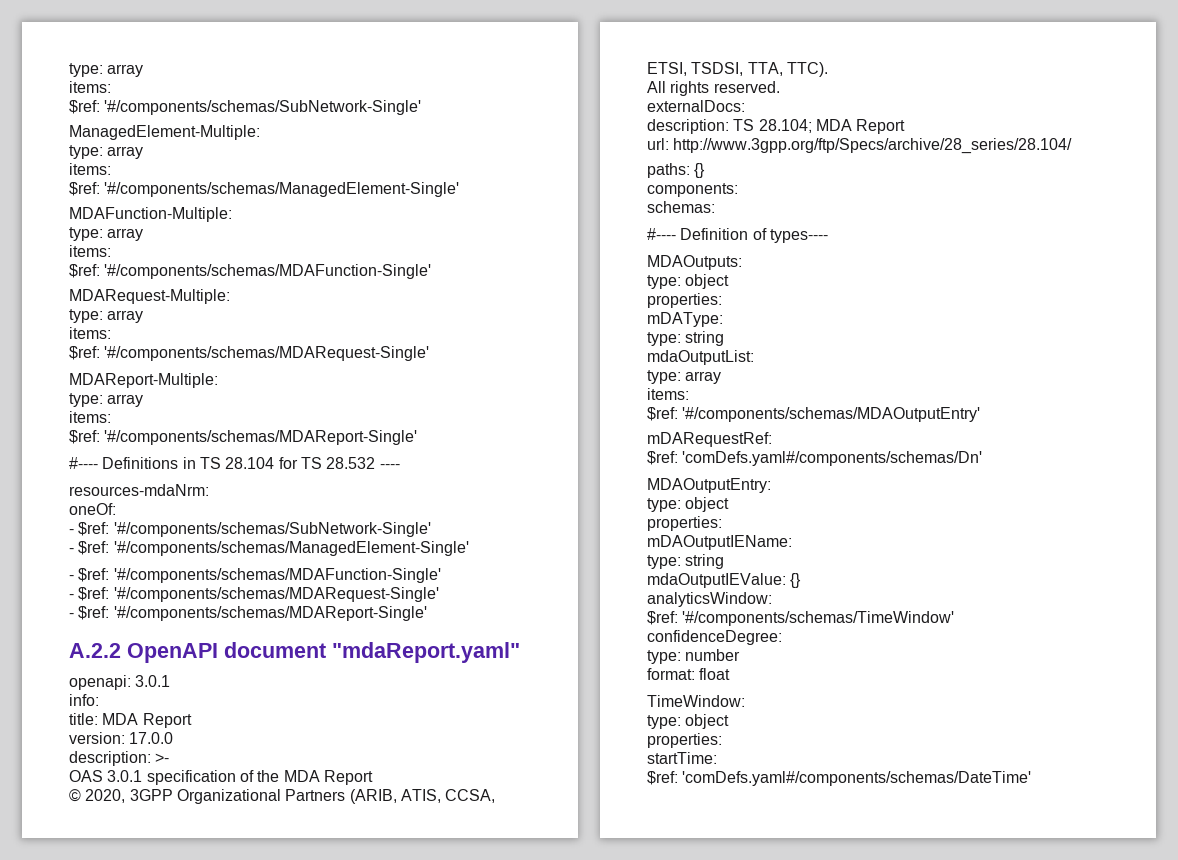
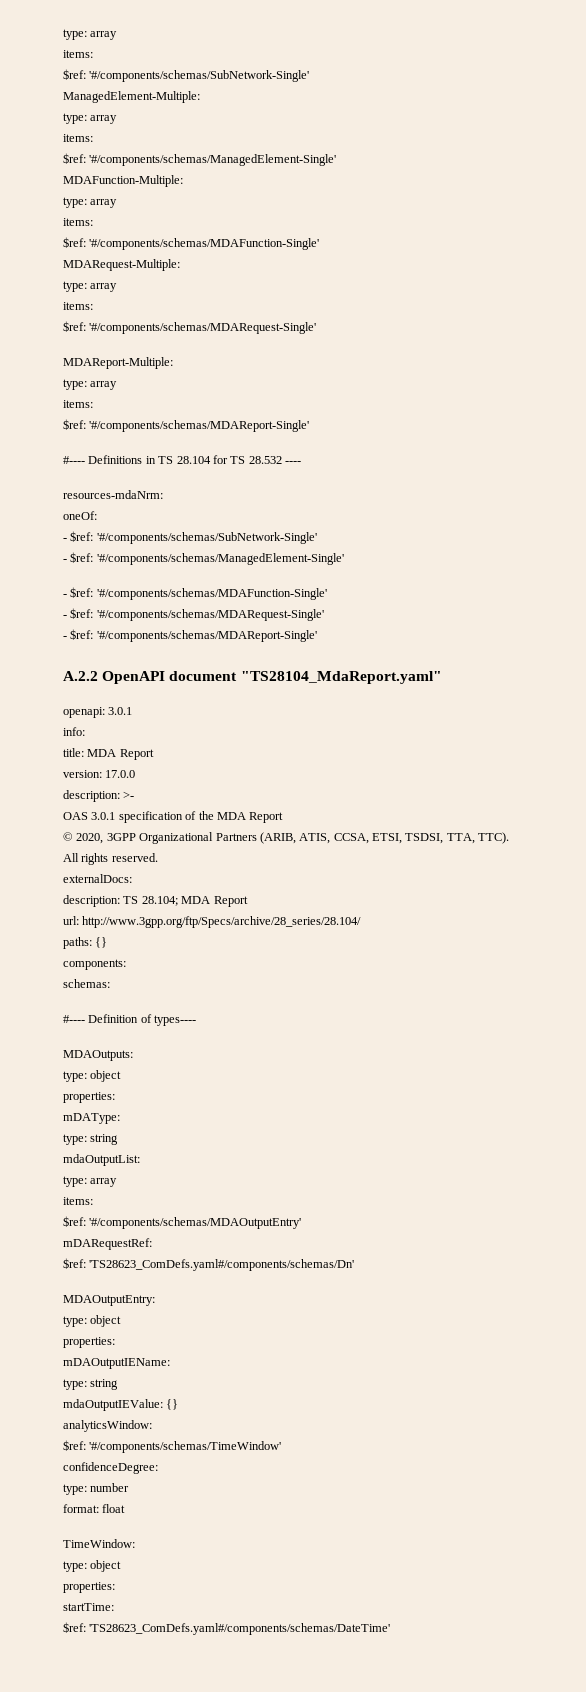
[332,642,520,663] "mdaReport.yaml" -> [240,671,442,684] "TS28104_MdaReport.yaml"
[682,451,983,466] 'comDefs.yaml#/components/schemas/Dn' -> [89,1259,355,1271] 'TS28623_ComDefs.yaml#/components/schemas/Dn'
[682,771,1032,786] 'comDefs.yaml#/components/schemas/DateTime' -> [89,1623,391,1635] 'TS28623_ComDefs.yaml#/components/schemas/DateTime'

